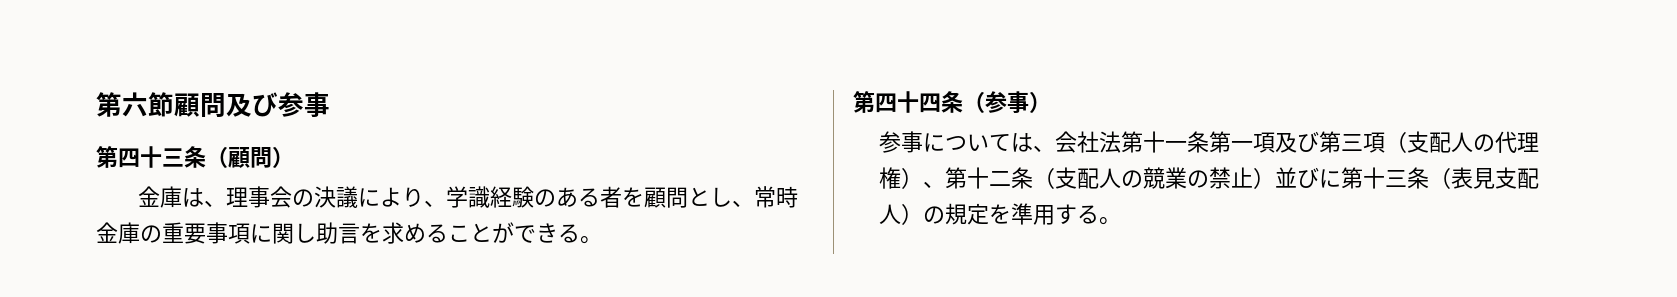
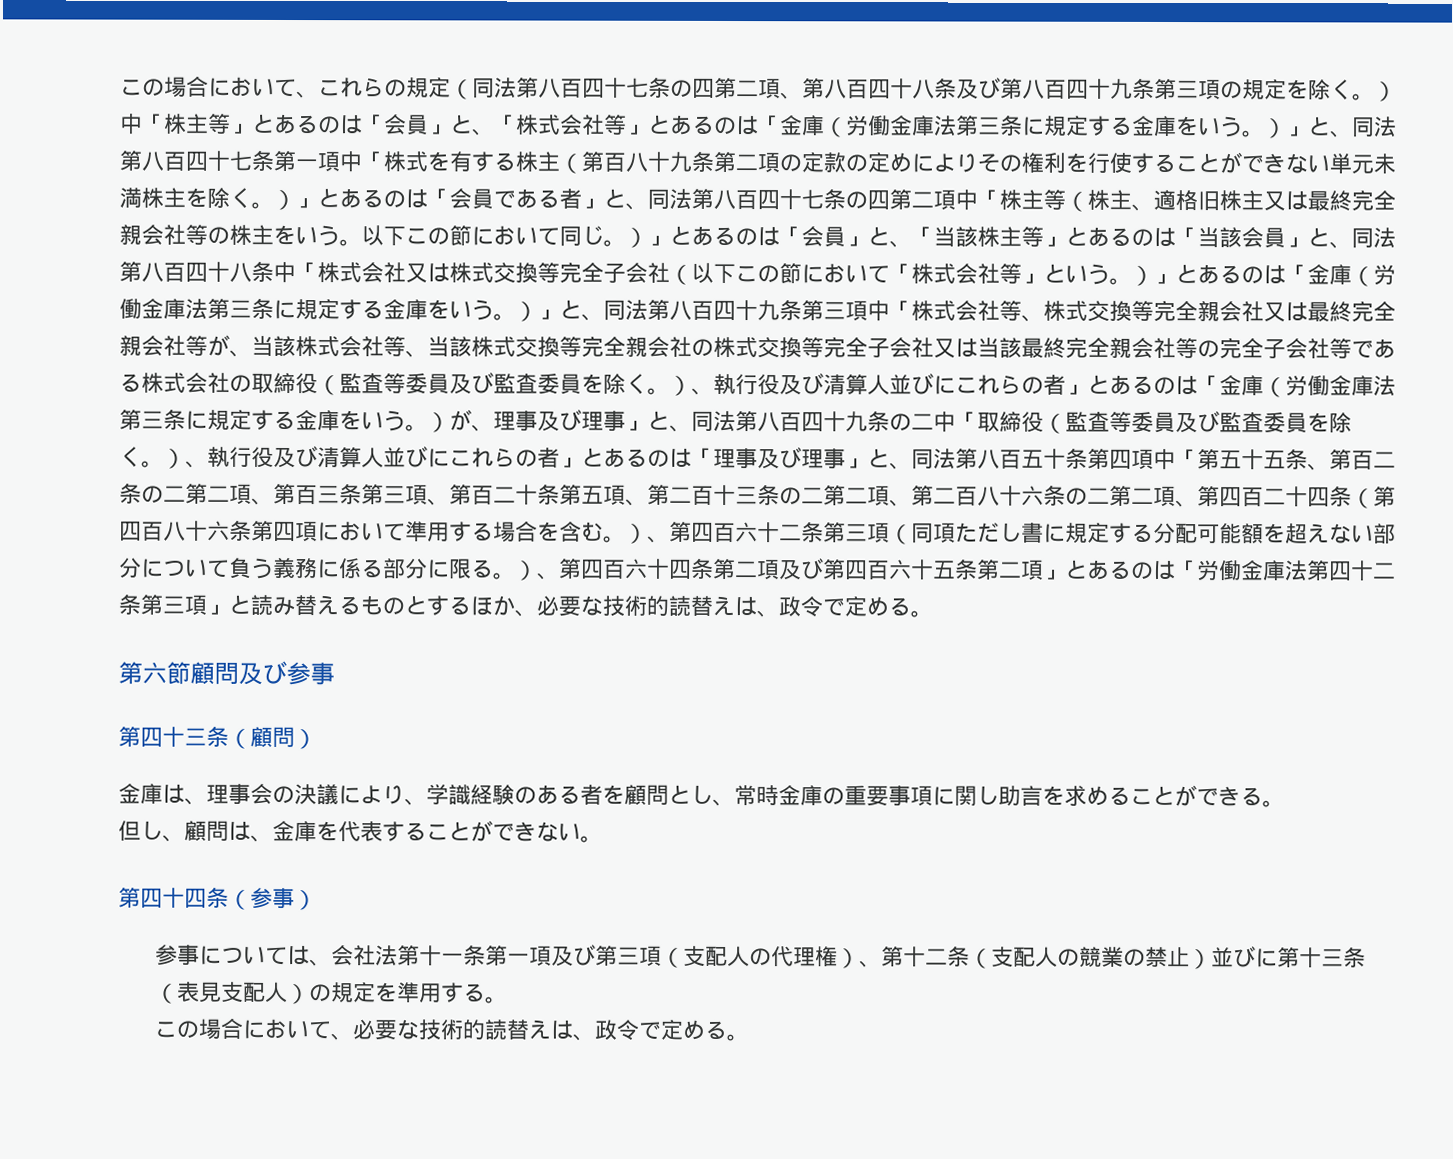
(96, 104) none -> [120,75,1397,102] [120,113,1397,139] [119,150,1396,174] [119,187,1396,212] [119,224,1396,249] [119,261,1396,287] [119,298,1396,323] [119,334,1396,359] [119,372,1396,398] [119,409,1352,434] [119,446,1396,471] [119,483,1396,509] [119,520,1396,545] [119,556,1396,581] [118,594,933,618] この場合において、これらの規定（同法第八百四十七条の四第二項、第八百四十八条及び第八百四十九条第三項の規定を除く。）中「株主等」とあるのは「会員」と、「株式会社等」とあるのは「金庫（労働金庫法第三条に規定する金庫をいう。）」と、同法第八百四十七条第一項中「株式を有する株主（第百八十九条第二項の定款の定めによりその権利を行使することができない単元未満株主を除く。）」とあるのは「会員である者」と、同法第八百四十七条の四第二項中「株主等（株主、適格旧株主又は最終完全親会社等の株主をいう。以下この節において同じ。）」とあるのは「会員」と、「当該株主等」とあるのは「当該会員」と、同法第八百四十八条中「株式会社又は株式交換等完全子会社（以下この節において「株式会社等」という。）」とあるのは「金庫（労働金庫法第三条に規定する金庫をいう。）」と、同法第八百四十九条第三項中「株式会社等、株式交換等完全親会社又は最終完全親会社等が、当該株式会社等、当該株式交換等完全親会社の株式交換等完全子会社又は当該最終完全親会社等の完全子会社等である株式会社の取締役（監査等委員及び監査委員を除く。）、執行役及び清算人並びにこれらの者」とあるのは「金庫（労働金庫法第三条に規定する金庫をいう。）が、理事及び理事」と、同法第八百四十九条の二中「取締役（監査等委員及び監査委員を除く。）、執行役及び清算人並びにこれらの者」とあるのは「理事及び理事」と、同法第八百五十条第四項中「第五十五条、第百二条の二第二項、第百三条第三項、第百二十条第五項、第二百十三条の二第二項、第二百八十六条の二第二項、第四百二十四条（第四百八十六条第四項において準用する場合を含む。）、第四百六十二条第三項（同項ただし書に規定する分配可能額を超えない部分について負う義務に係る部分に限る。）、第四百六十四条第二項及び第四百六十五条第二項」とあるのは「労働金庫法第四十二条第三項」と読み替えるものとするほか、必要な技術的読替えは、政令で定める。 //
(602, 240) none -> [118,820,603,843] // 但し、顧問は、金庫を代表することができない。
(1121, 221) none -> [154,1017,750,1042] // この場合において、必要な技術的読替えは、政令で定める。

